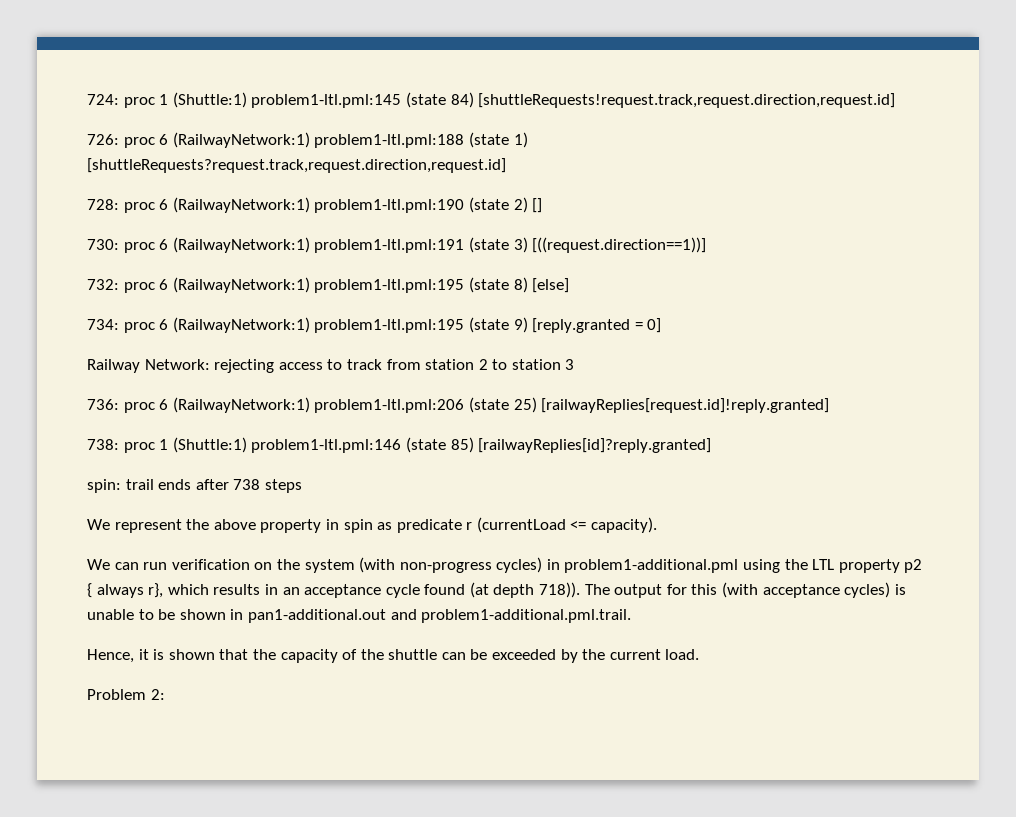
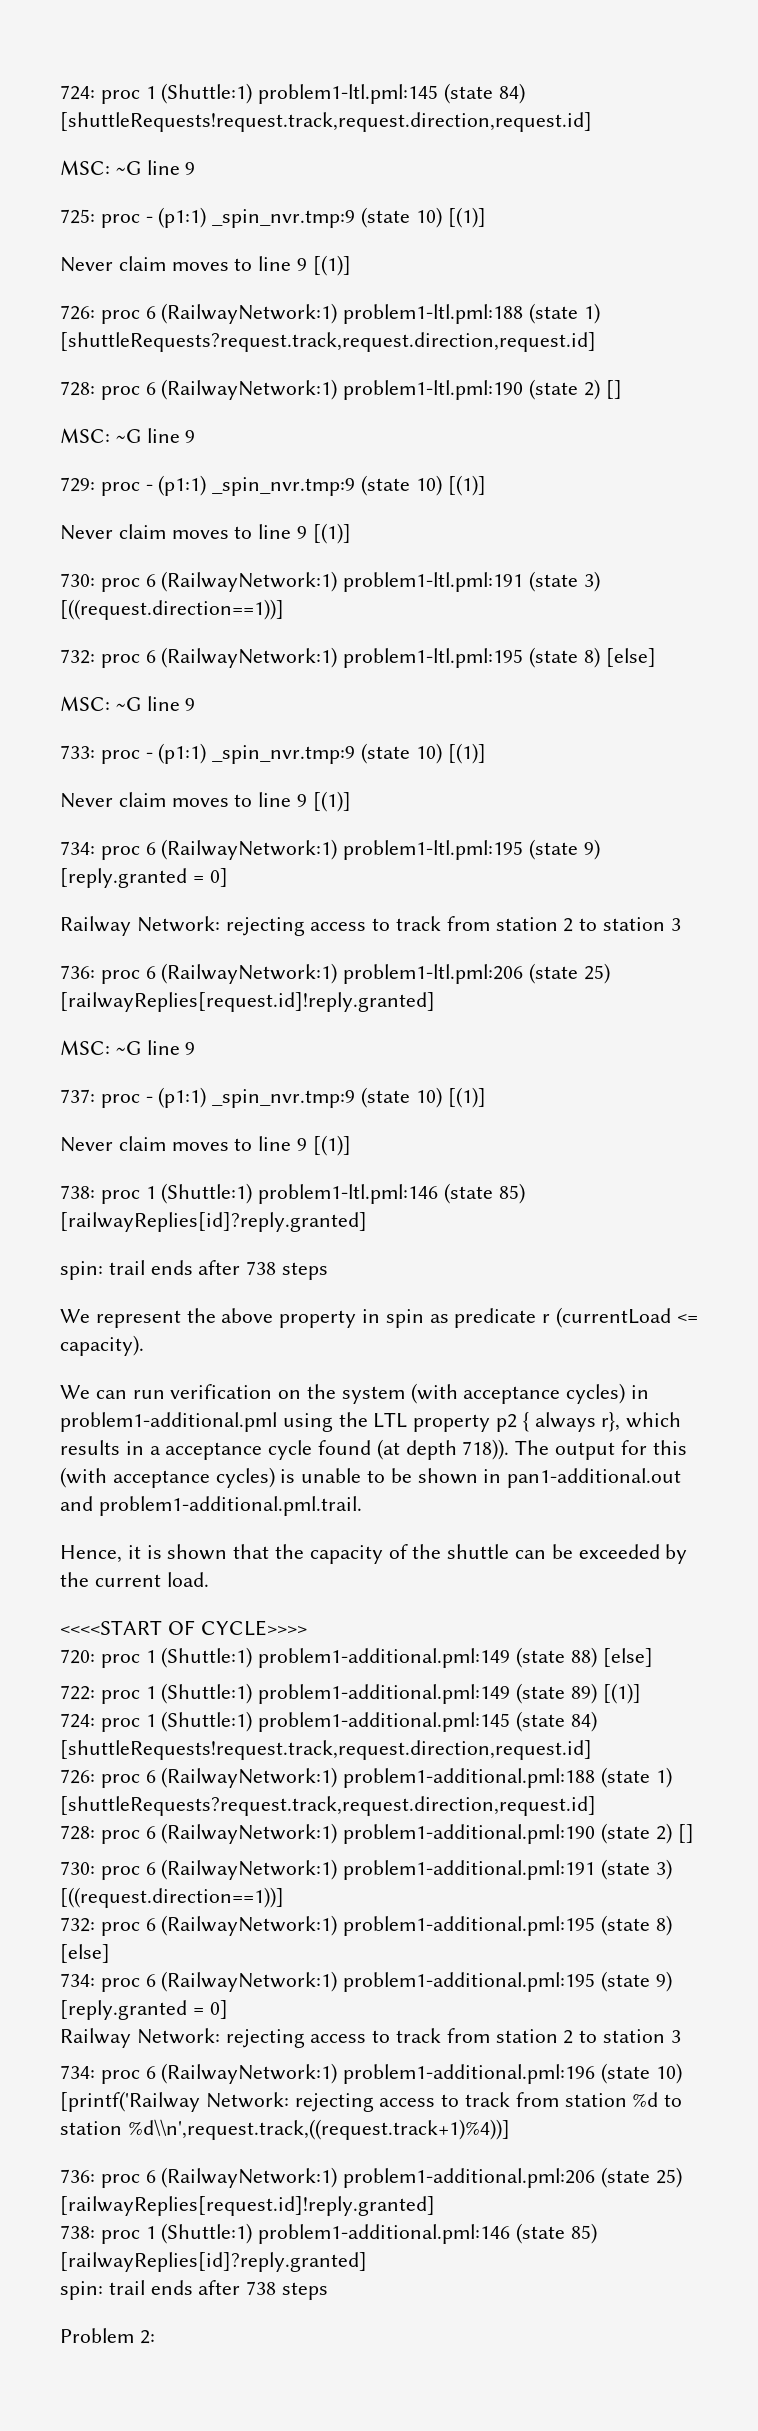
(896, 100) none -> [60,160,196,175] [60,207,486,228] [60,255,351,276] // MSC: ~G line 9 // 725: proc - (p1:1) _spin_nvr.tmp:9 (state 10) [(1)] // Never claim moves to line 9 [(1)]
(543, 205) none -> [60,428,196,443] [60,475,486,496] [60,523,351,544] // MSC: ~G line 9 // 729: proc - (p1:1) _spin_nvr.tmp:9 (state 10) [(1)] // Never claim moves to line 9 [(1)]
(570, 285) none -> [60,696,196,711] [60,743,486,764] [60,791,351,812] // MSC: ~G line 9 // 733: proc - (p1:1) _spin_nvr.tmp:9 (state 10) [(1)] // Never claim moves to line 9 [(1)]
(830, 405) none -> [60,1040,196,1055] [60,1087,486,1108] [60,1135,351,1156] // MSC: ~G line 9 // 737: proc - (p1:1) _spin_nvr.tmp:9 (state 10) [(1)] // Never claim moves to line 9 [(1)]
[399,562,492,573] non-progress -> [463,1386,561,1404] acceptance
[282,587,300,595] an -> [149,1446,161,1455] a
(700, 654) none -> [60,1620,307,1636] [60,1647,653,1668] [60,1683,641,1704] [60,1711,597,1732] [60,1740,592,1760] [60,1767,672,1788] [60,1796,596,1816] [60,1823,694,1844] [60,1859,672,1880] [60,1887,284,1908] [60,1915,672,1936] [60,1944,110,1963] [60,1971,672,1992] [60,2000,228,2020] [60,2028,681,2048] [60,2063,682,2084] [60,2091,683,2112] [60,2119,510,2140] [60,2167,682,2188] [60,2196,435,2216] [60,2223,597,2244] [60,2252,367,2272] [60,2280,329,2300] // <<<<START OF CYCLE>>>> // 720: proc 1 (Shuttle:1) problem1-additional.pml:149 (state 88) [else] // 722: proc 1 (Shuttle:1) problem1-additional.pml:149 (state 89) [(1)] // 724: proc 1 (Shuttle:1) problem1-additional.pml:145 (state 84) [shuttleRequests!request.track,request.direction,request.id] // 726: proc 6 (RailwayNetwork:1) problem1-additional.pml:188 (state 1) [shuttleRequests?request.track,request.direction,request.id] // 728: proc 6 (RailwayNetwork:1) problem1-additional.pml:190 (state 2) [] // 730: proc 6 (RailwayNetwork:1) problem1-additional.pml:191 (state 3) [((request.direction==1))] // 732: proc 6 (RailwayNetwork:1) problem1-additional.pml:195 (state 8) [else] // 734: proc 6 (RailwayNetwork:1) problem1-additional.pml:195 (state 9) [reply.granted = 0] // Railway Network: rejecting access to track from station 2 to station 3 // 734: proc 6 (RailwayNetwork:1) problem1-additional.pml:196 (state 10) [printf('Railway Network: rejecting access to track from station %d to station %d\\n',request.track,((request.track+1)%4))] // 736: proc 6 (RailwayNetwork:1) problem1-additional.pml:206 (state 25) [railwayReplies[request.id]!reply.granted] // 738: proc 1 (Shuttle:1) problem1-additional.pml:146 (state 85) [railwayReplies[id]?reply.granted] // spin: trail ends after 738 steps

